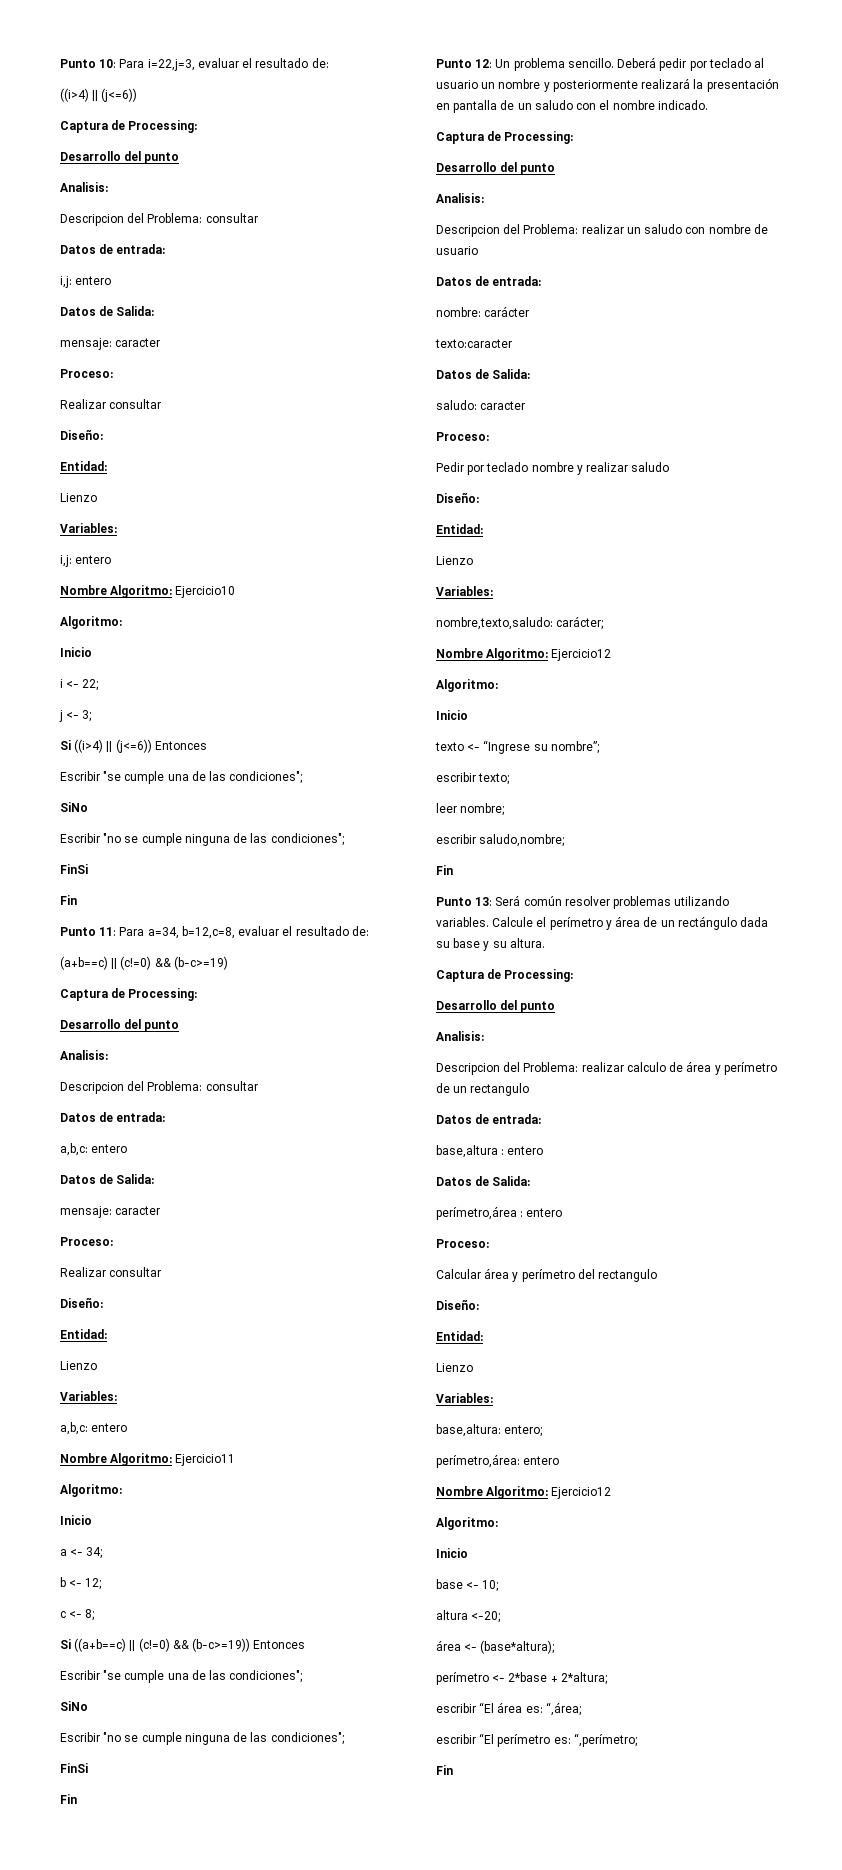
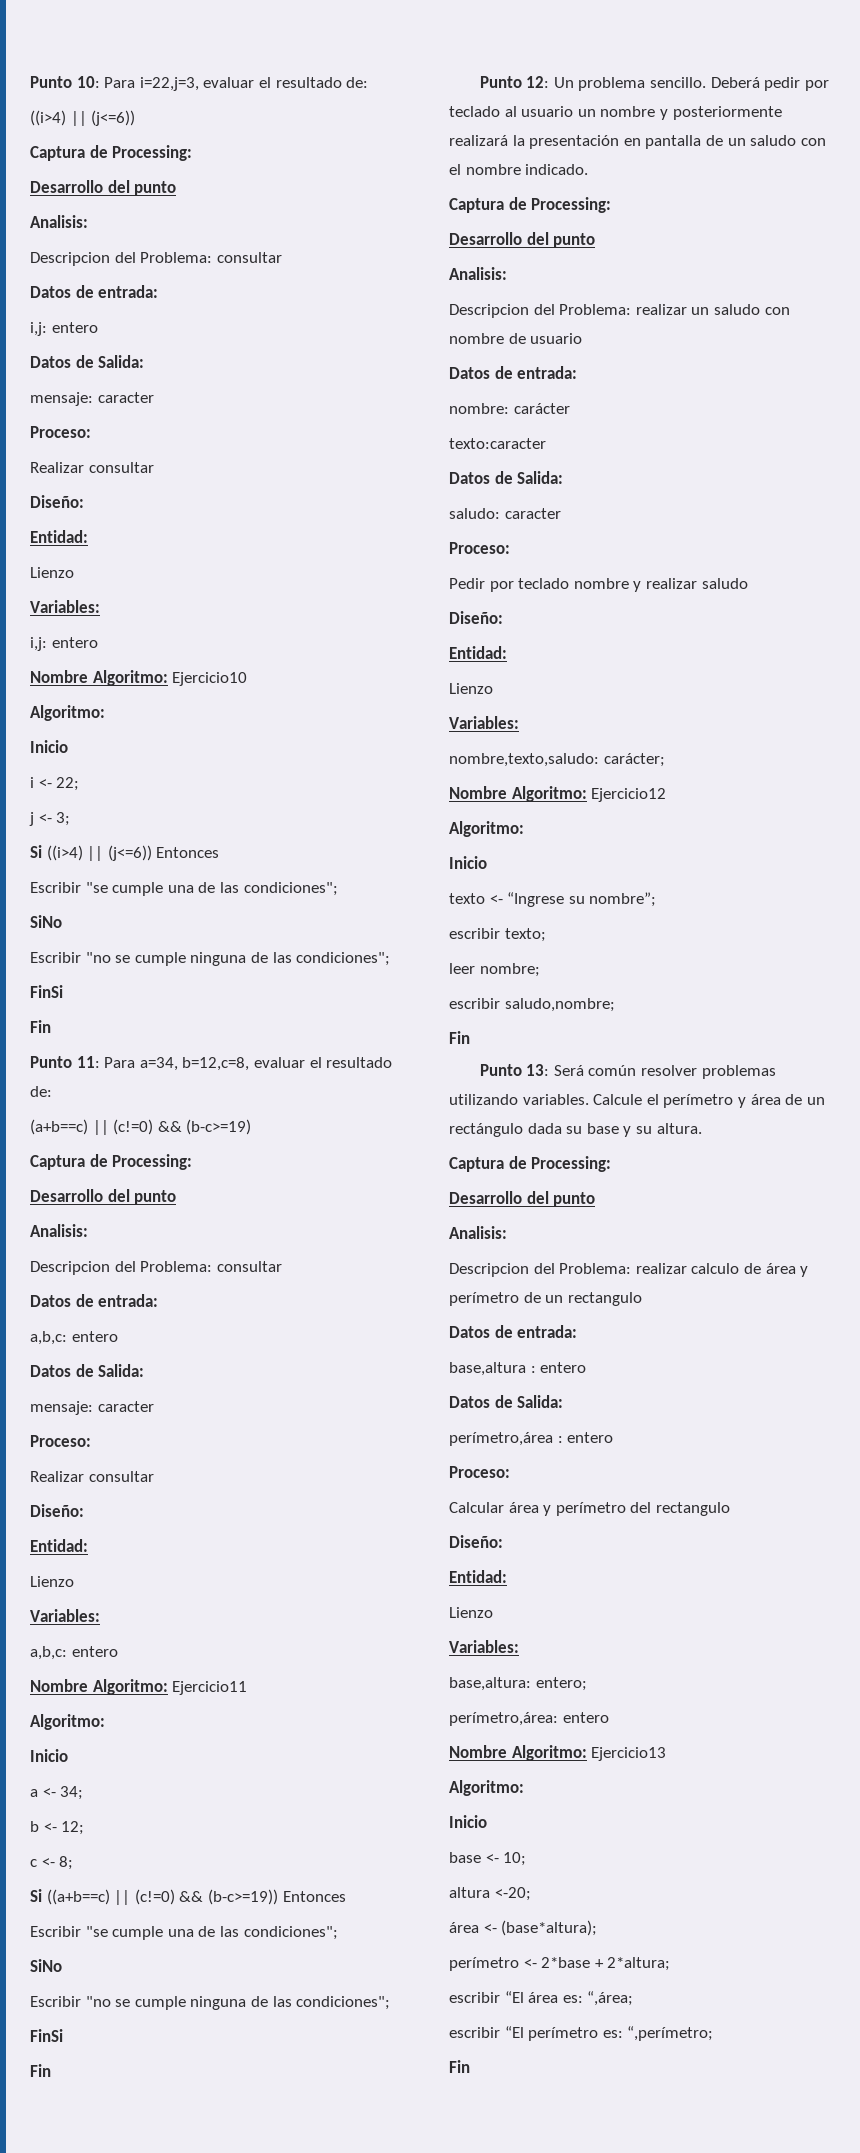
[551,1487,612,1499] Ejercicio12 -> [591,1747,667,1761] Ejercicio13

